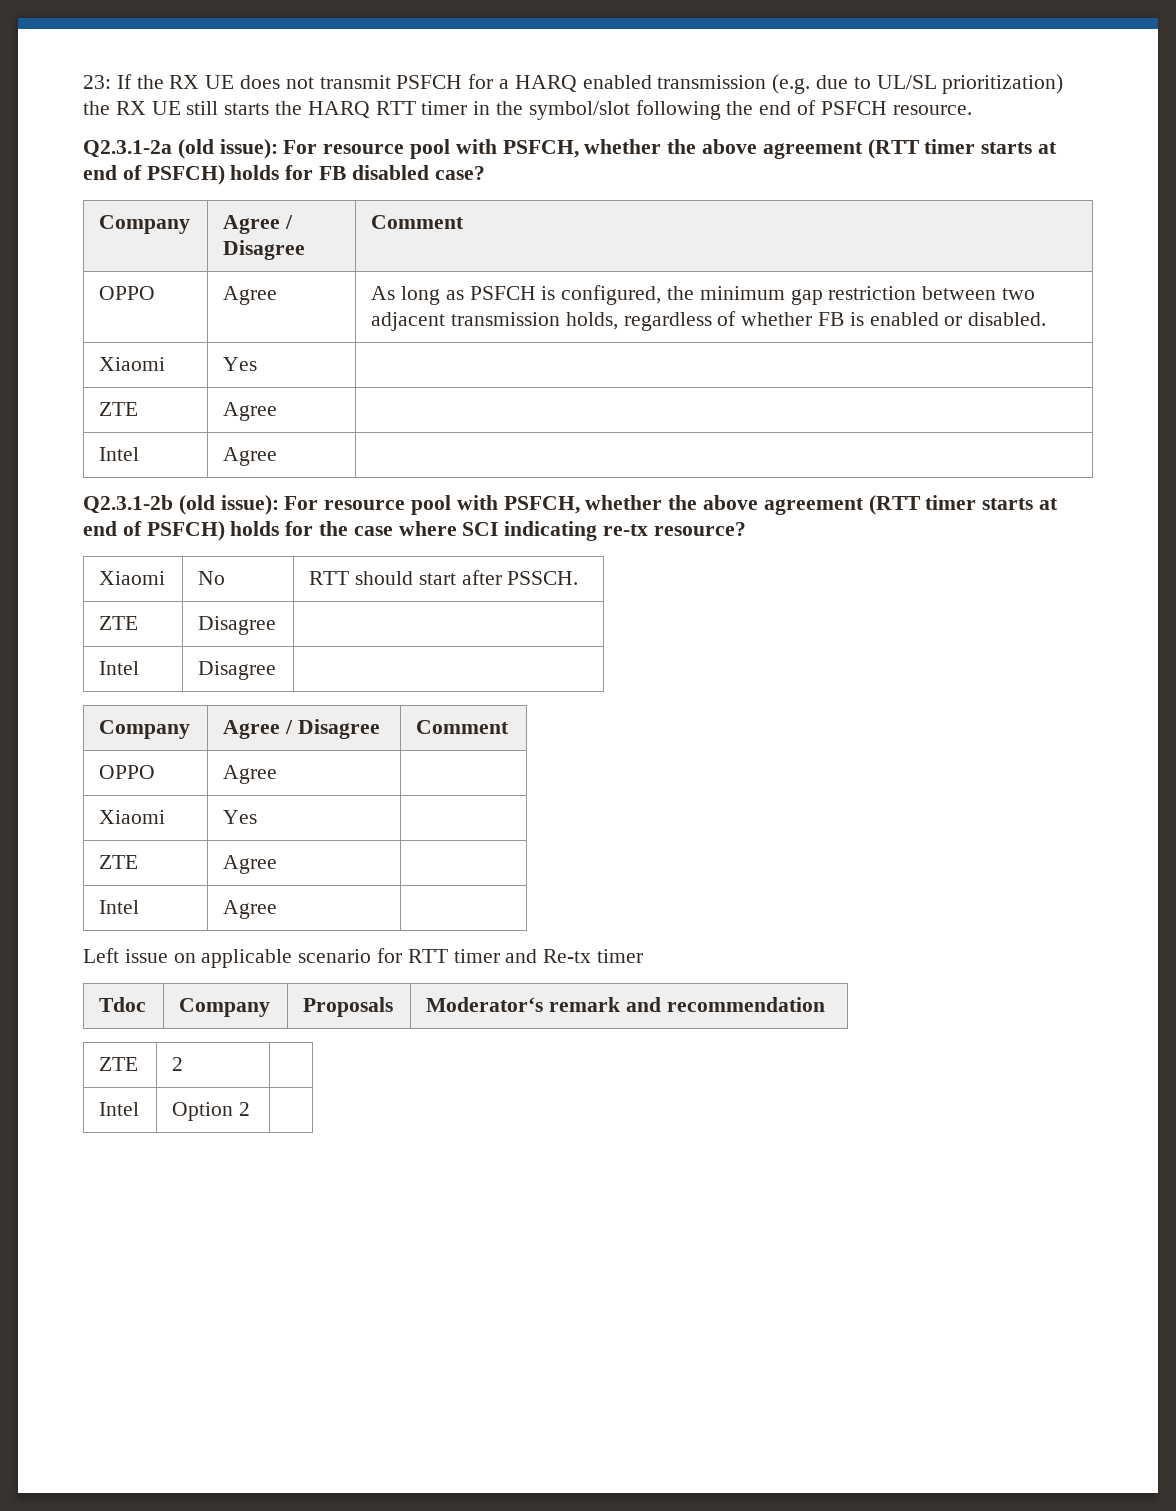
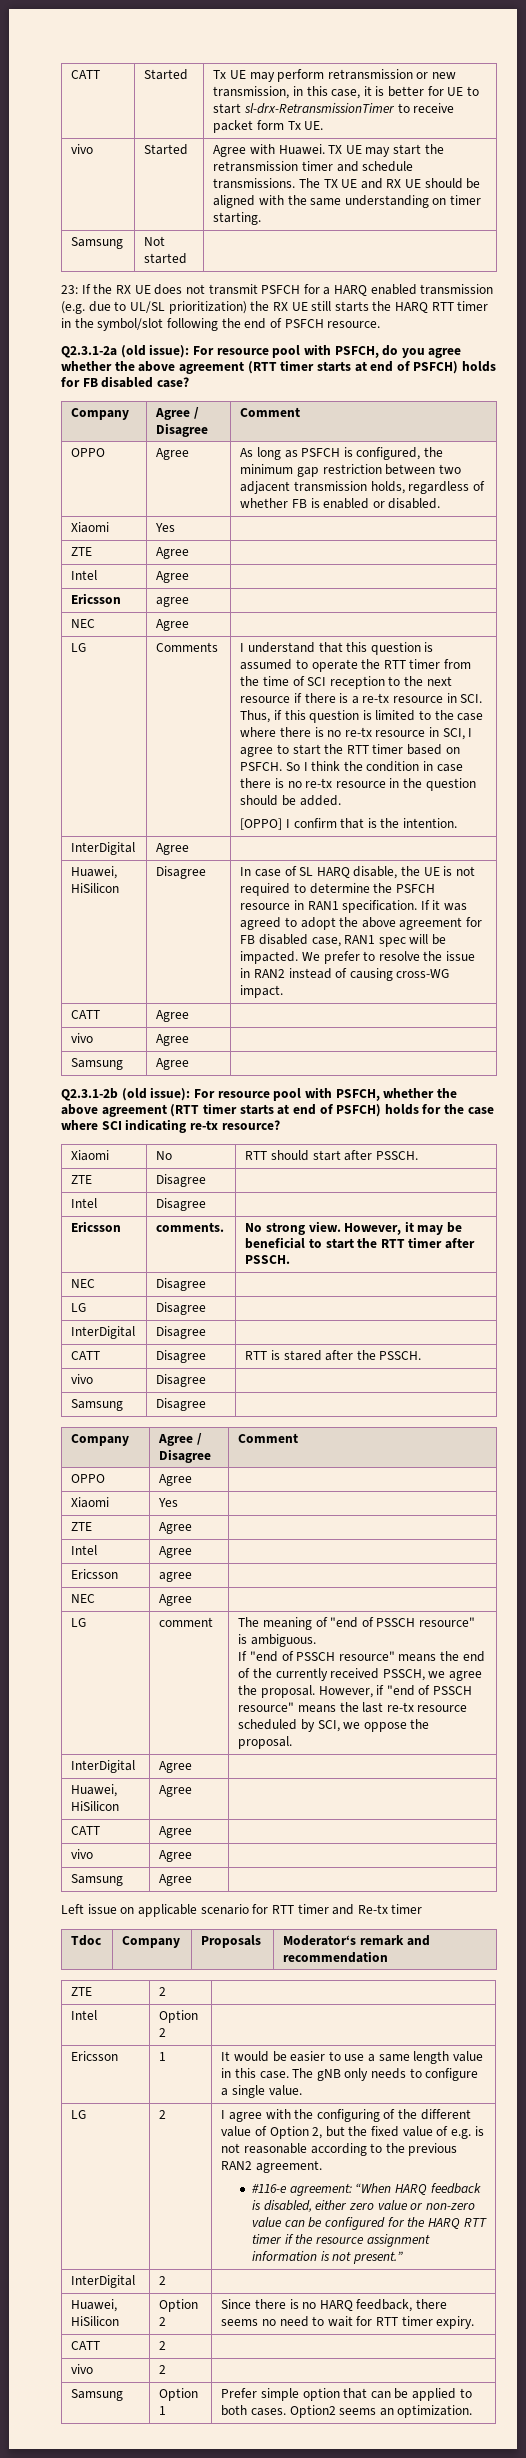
(83, 82) none -> [71,70,101,79] [144,69,189,80] [213,69,457,82] [213,86,480,99] [213,103,455,114] [213,120,324,133] [71,144,94,154] [144,144,189,155] [213,144,444,157] [213,161,414,172] [213,178,481,189] [213,195,482,208] [213,212,262,225] [71,237,124,249] [144,236,166,246] [144,253,188,264] CATT | Started | Tx UE may perform retransmission or new transmission, in this case, it is better for UE to start sl-drx-RetransmissionTimer to receive packet form Tx UE. // vivo | Started | Agree with Huawei. TX UE may start the retransmission timer and schedule transmissions. The TX UE and RX UE should be aligned with the same understanding on timer starting. // Samsung | Not started | //
(579, 149) none -> [382,345,462,358] do you agree
(278, 456) none -> [71,593,122,604] [156,597,190,607] [71,619,96,628] [156,619,190,631] [71,643,87,652] [156,642,219,652] [240,642,434,655] [240,659,472,672] [240,676,452,689] [240,693,483,704] [240,710,484,723] [240,727,473,740] [240,744,460,757] [240,761,463,772] [240,778,476,791] [240,795,341,806] [240,818,458,830] [71,842,136,855] [156,843,190,855] [71,866,118,879] [71,883,120,893] [156,866,207,879] [240,866,476,879] [240,883,435,896] [240,900,468,913] [240,917,483,930] [240,934,447,947] [240,951,476,964] [240,968,450,981] [240,985,284,998] [71,1010,101,1019] [156,1010,190,1022] [71,1033,94,1043] [156,1034,190,1046] [71,1058,124,1070] [156,1058,190,1070] // Ericsson | agree | // NEC | Agree | // LG | Comments | I understand that this question is assumed to operate the RTT timer from the time of SCI reception to the next resource if there is a re-tx resource in SCI. Thus, if this question is limited to the case where there is no re-tx resource in SCI, I agree to start the RTT timer based on PSFCH. So I think the condition in case there is no re-tx resource in the question should be added. // [OPPO] I confirm that is the intention. // InterDigital | Agree | // Huawei, HiSilicon | Disagree | In case of SL HARQ disable, the UE is not required to determine the PSFCH resource in RAN1 specification. If it was agreed to adopt the above agreement for FB disabled case, RAN1 spec will be impacted. We prefer to resolve the issue in RAN2 instead of causing cross-WG impact. // CATT | Agree | // vivo | Agree | // Samsung | Agree |
(277, 670) none -> [71,1221,122,1232] [156,1222,225,1232] [245,1221,463,1235] [245,1237,476,1249] [245,1255,291,1264] [71,1279,96,1288] [156,1278,207,1291] [71,1303,87,1312] [156,1302,207,1315] [71,1326,136,1339] [156,1326,207,1339] [71,1351,101,1360] [156,1350,207,1363] [245,1350,422,1361] [71,1374,94,1384] [156,1374,207,1387] [71,1399,124,1411] [156,1398,207,1411] // Ericsson | comments. | No strong view. However, it may be beneficial to start the RTT timer after PSSCH. // NEC | Disagree | // LG | Disagree | // InterDigital | Disagree | // CATT | Disagree | RTT is stared after the PSSCH. // vivo | Disagree | // Samsung | Disagree |
(278, 909) none -> [71,1569,119,1579] [159,1572,193,1582] [71,1594,96,1603] [159,1594,193,1606] [71,1618,87,1627] [159,1617,214,1627] [238,1617,476,1630] [238,1634,316,1647] [238,1651,485,1662] [238,1668,483,1681] [238,1685,473,1698] [238,1702,468,1713] [238,1719,430,1732] [238,1736,293,1749] [71,1760,136,1773] [159,1761,193,1773] [71,1784,118,1797] [71,1801,120,1811] [159,1785,193,1797] [71,1826,101,1835] [159,1826,193,1838] [71,1849,94,1859] [159,1850,193,1862] [71,1874,124,1886] [159,1874,193,1886] // Ericsson | agree | // NEC | Agree | // LG | comment | The meaning of "end of PSSCH resource" is ambiguous. // If "end of PSSCH resource" means the end of the currently received PSSCH, we agree the proposal. However, if "end of PSSCH resource" means the last re-tx resource scheduled by SCI, we oppose the proposal. // InterDigital | Agree | // Huawei, HiSilicon | Agree | // CATT | Agree | // vivo | Agree | // Samsung | Agree |
(250, 1109) none -> [71,2051,119,2061] [159,2052,167,2061] [221,2051,484,2064] [221,2068,479,2081] [221,2085,302,2098] [71,2110,87,2119] [159,2110,167,2119] [221,2109,471,2122] [221,2126,484,2139] [221,2143,458,2156] [221,2160,322,2173] [252,2183,481,2196] [252,2200,476,2212] [252,2217,487,2230] [252,2234,430,2247] [252,2251,404,2264] [71,2275,136,2288] [159,2276,167,2285] [71,2299,118,2312] [71,2316,120,2326] [159,2299,199,2312] [159,2317,167,2326] [221,2299,448,2312] [221,2316,475,2329] [71,2341,101,2350] [159,2341,167,2350] [71,2364,94,2374] [159,2365,167,2374] [71,2389,124,2401] [159,2388,199,2401] [159,2406,167,2415] [221,2388,472,2401] [221,2405,473,2418] // Ericsson | 1 | It would be easier to use a same length value in this case. The gNB only needs to configure a single value. // LG | 2 | I agree with the configuring of the different value of Option 2, but the fixed value of e.g. is not reasonable according to the previous RAN2 agreement. // #116-e agreement: “When HARQ feedback is disabled, either zero value or non-zero value can be configured for the HARQ RTT timer if the resource assignment information is not present.” // InterDigital | 2 | // Huawei, HiSilicon | Option 2 | Since there is no HARQ feedback, there seems no need to wait for RTT timer expiry. // CATT | 2 | // vivo | 2 | // Samsung | Option 1 | Prefer simple option that can be applied to both cases. Option2 seems an optimization.

